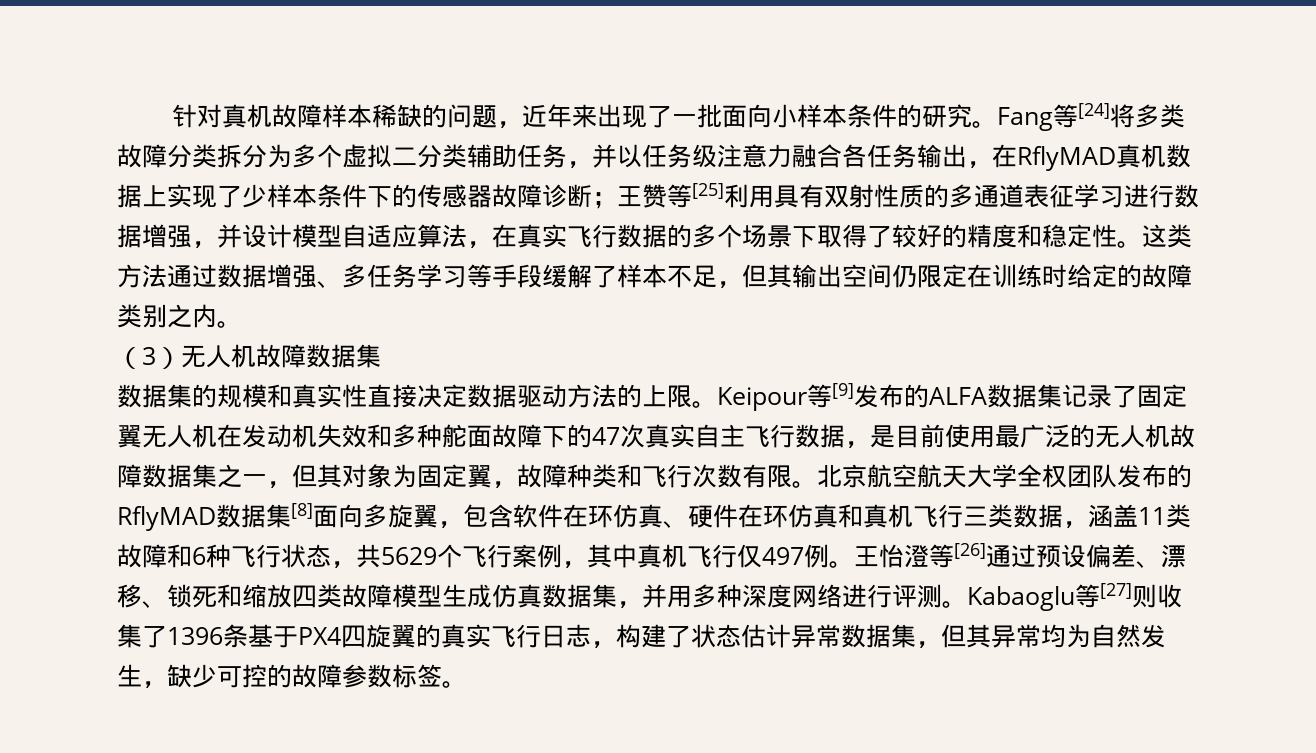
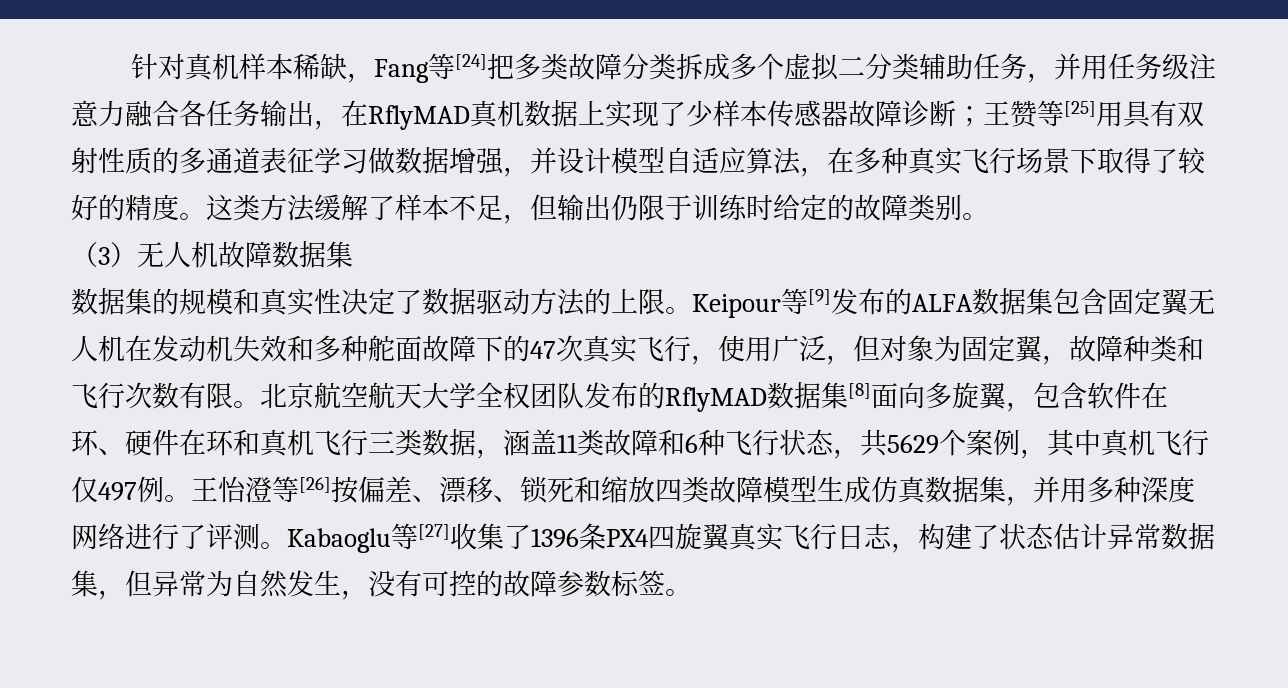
[271,104,322,128] 故障 -> (240, 66) none
[421,104,997,129] 的问题，近年来出现了一批面向小样本条件的研究。 -> [347,73,375,83] ，
[1109,104,1135,128] 将 -> [487,53,515,80] 把
[242,144,292,168] 分为 -> [703,53,731,80] 成
[617,144,642,168] 以 -> [1081,54,1109,80] 用
[317,184,417,208] 条件下的 -> (767, 113) none
[724,184,749,208] 利 -> (1096, 109) none
[1124,184,1174,208] 进行 -> [368,147,395,174] 做
[517,224,742,248] 真实飞行数据的多个 -> [854,147,1016,175] 多种真实飞行
[1017,224,1117,248] 和稳定性 -> (179, 207) none
[167,264,542,288] 通过数据增强、多任务学习等手段 -> (315, 208) none
[767,264,992,288] 其输出空间仍限定在 -> [557,194,692,221] 输出仍限于
[167,304,217,328] 之内 -> (962, 207) none
[367,384,467,408] 直接决定 -> [341,288,422,315] 决定了
[1062,384,1137,408] 记录了 -> [1053,288,1107,315] 包含
[695,424,1195,449] [117,464,342,489] 自主飞行数据，是目前使用最广泛的无人机故障数据集之一，但其 -> [637,335,880,365] 飞行，使用广泛，但
[613,504,663,528] 仿真 -> (99, 443) none
[788,504,838,528] 仿真 -> (234, 443) none
[462,544,512,568] 飞行 -> (966, 442) none
[986,544,1086,568] 通过预设 -> [331,476,358,504] 按
(892, 596) none -> [179,524,206,550] 了
[1132,584,1157,608] 则 -> (450, 532) none
[248,624,298,648] 基于 -> (606, 536) none
[416,624,441,648] 的 -> (730, 537) none
[966,624,1066,648] 其异常均 -> [152,570,206,597] 异常
[167,664,217,688] 缺少 -> [368,570,422,597] 没有

